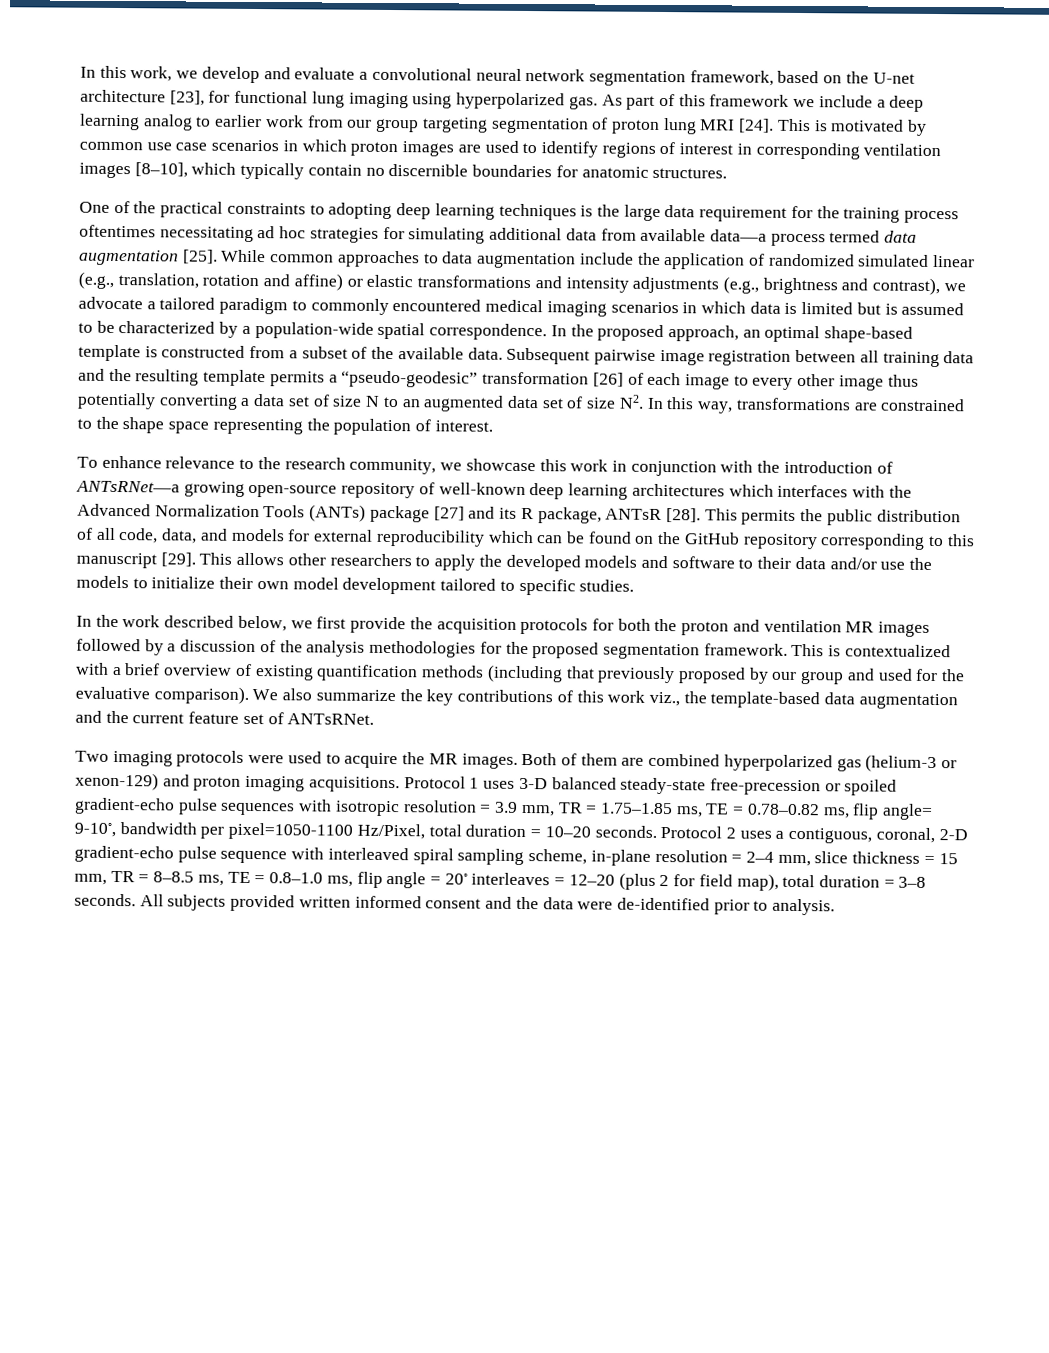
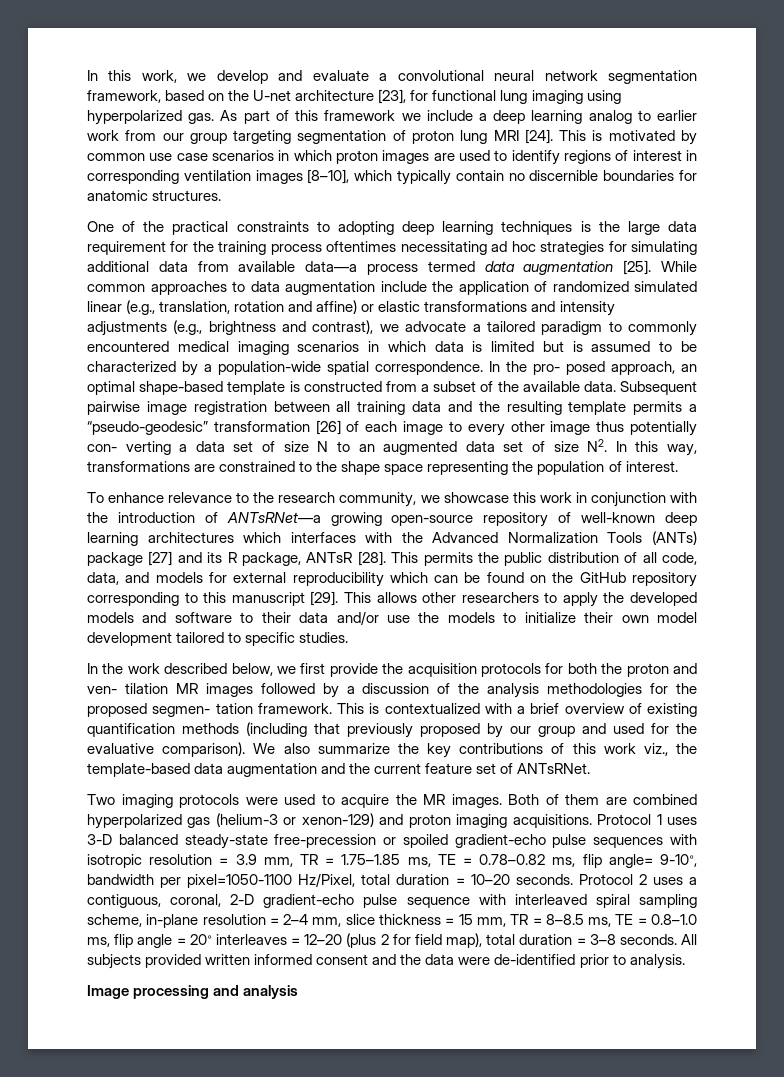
[597,324,665,342] proposed -> [533,361,605,375] pro- posed
[158,394,238,410] converting -> [87,441,171,455] con- verting
[763,619,842,633] ventilation -> [87,683,168,694] ven- tilation
[602,643,700,660] segmentation -> [152,703,253,717] segmen- tation
(836, 907) none -> [87,985,299,999] // Image processing and analysis

